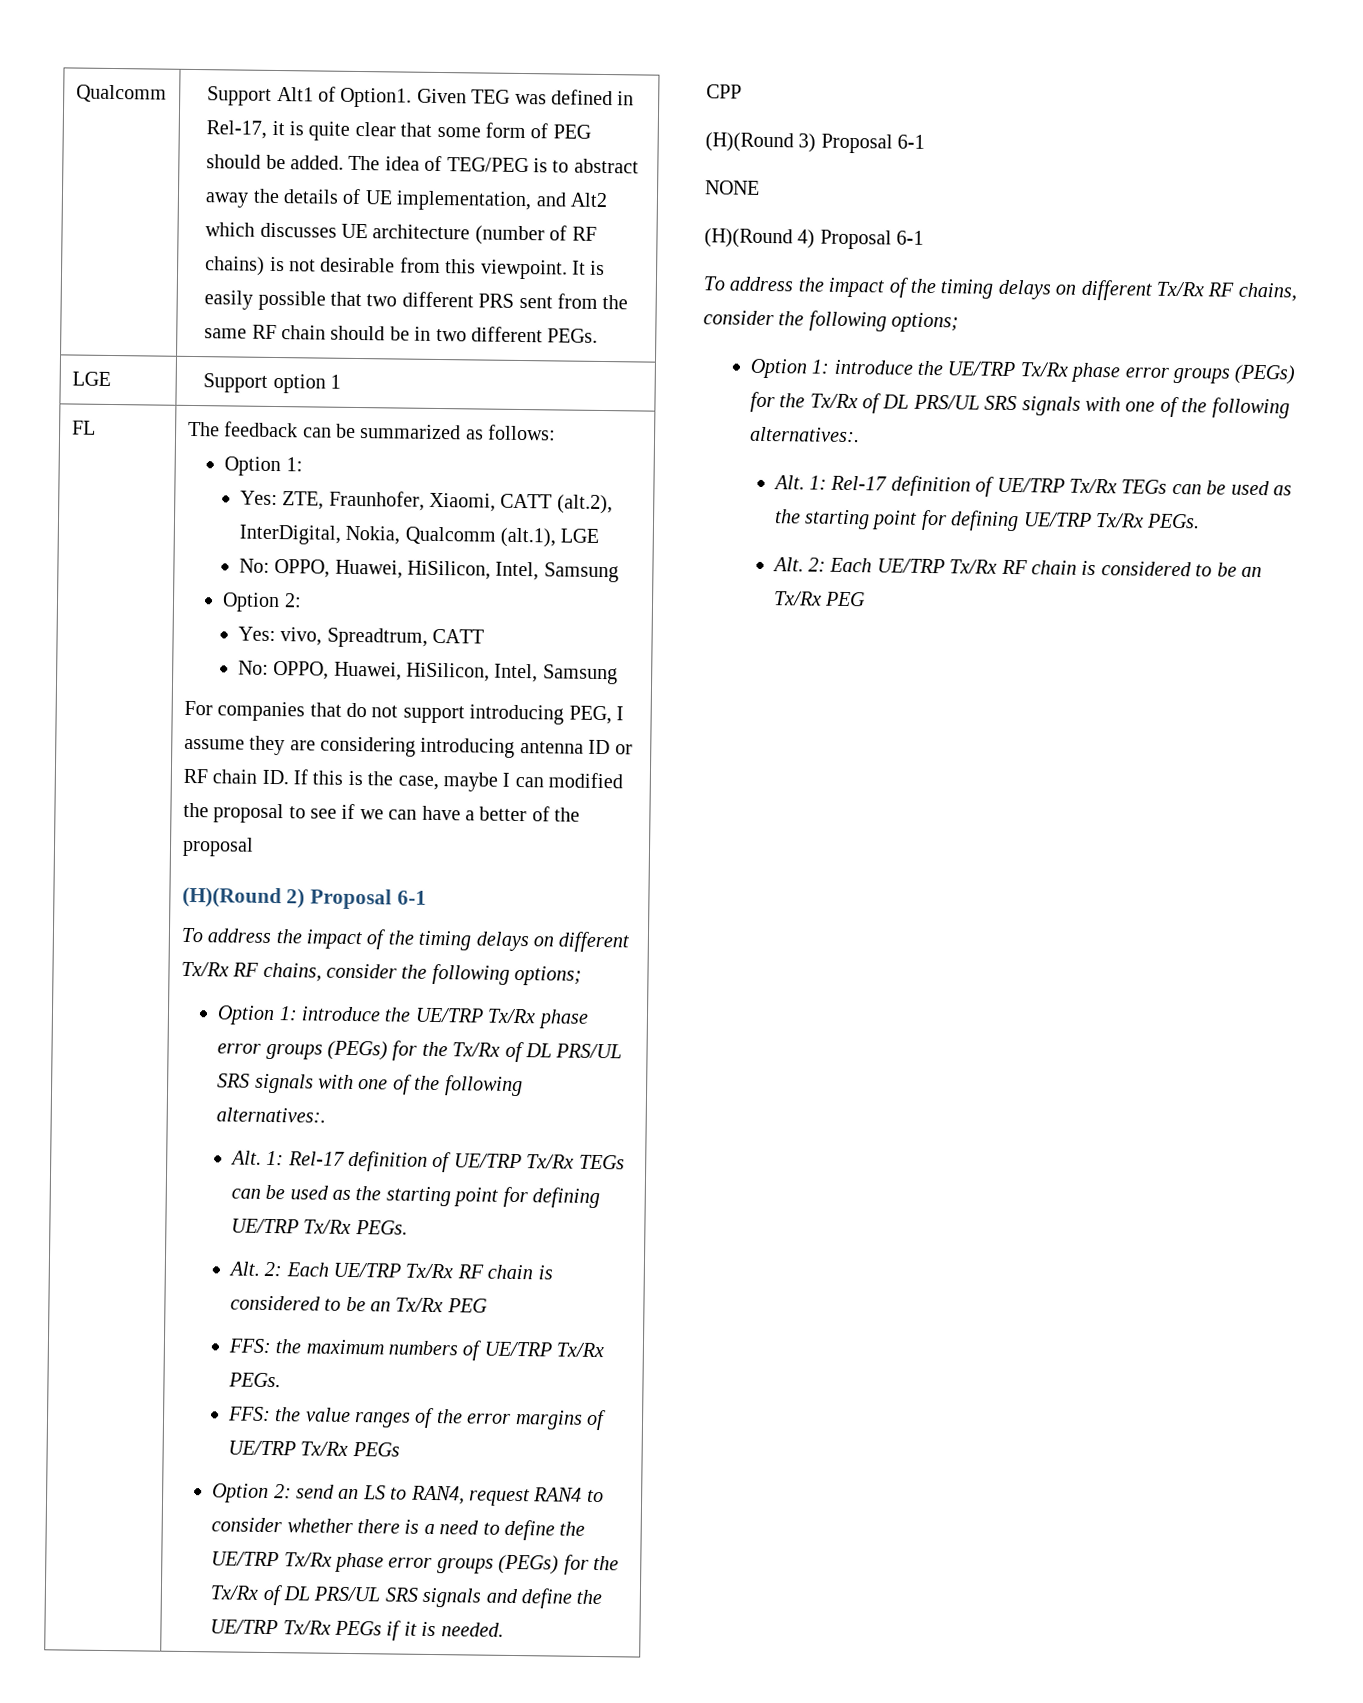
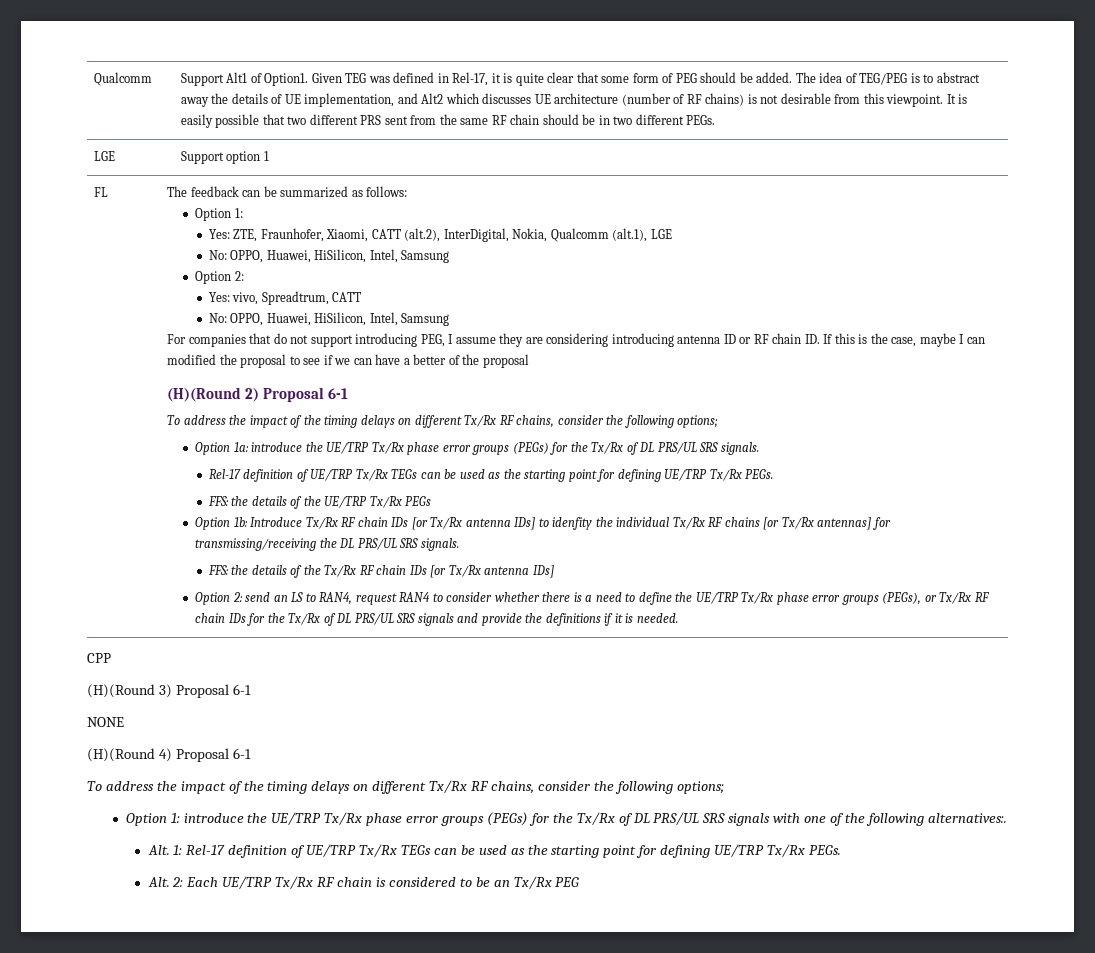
[278,1006,298,1021] 1: -> [233,442,249,452] 1a:
[254,1073,523,1097] [216,1107,327,1123] [229,1150,285,1166] signals with one of the following alternatives:. // Alt. 1: -> [720,442,759,455] signals. //
[227,1261,553,1280] [229,1295,488,1313] [227,1338,605,1361] [227,1372,281,1388] [227,1406,606,1431] [227,1440,400,1457] Alt. 2: Each UE/TRP Tx/Rx RF chain is considered to be an Tx/Rx PEG // FFS: the maximum numbers of UE/TRP Tx/Rx PEGs. // FFS: the value ranges of the error margins of UE/TRP Tx/Rx PEGs -> [207,496,432,509] [195,517,891,530] [195,538,459,551] [207,565,554,578] FFS: the details of the UE/TRP Tx/Rx PEGs // Option 1b: Introduce Tx/Rx RF chain IDs [or Tx/Rx antenna IDs] to idenfity the individual Tx/Rx RF chains [or Tx/Rx antennas] for transmissing/receiving the DL PRS/UL SRS signals. // FFS: the details of the Tx/Rx RF chain IDs [or Tx/Rx antenna IDs]
[498,1554,560,1575] (PEGs) -> [882,592,989,605] [195,613,246,623] (PEGs), or Tx/Rx RF chain IDs
[521,1588,603,1609] [210,1619,383,1636] define the UE/TRP Tx/Rx PEGs -> [481,613,601,626] provide the definitions

